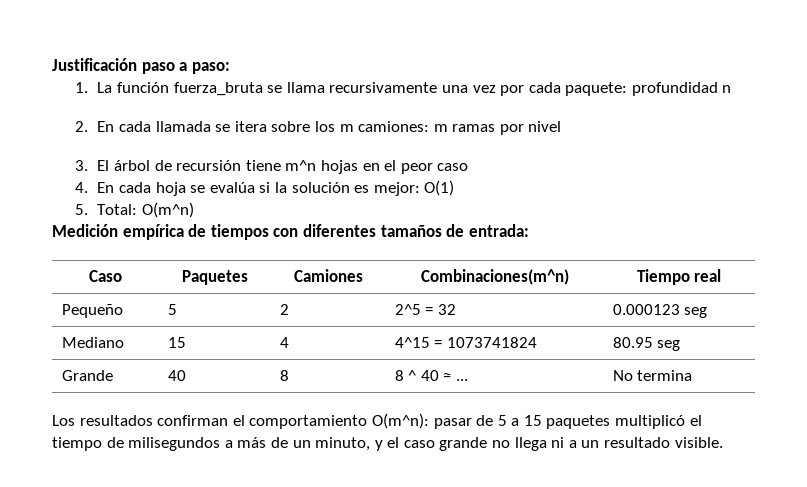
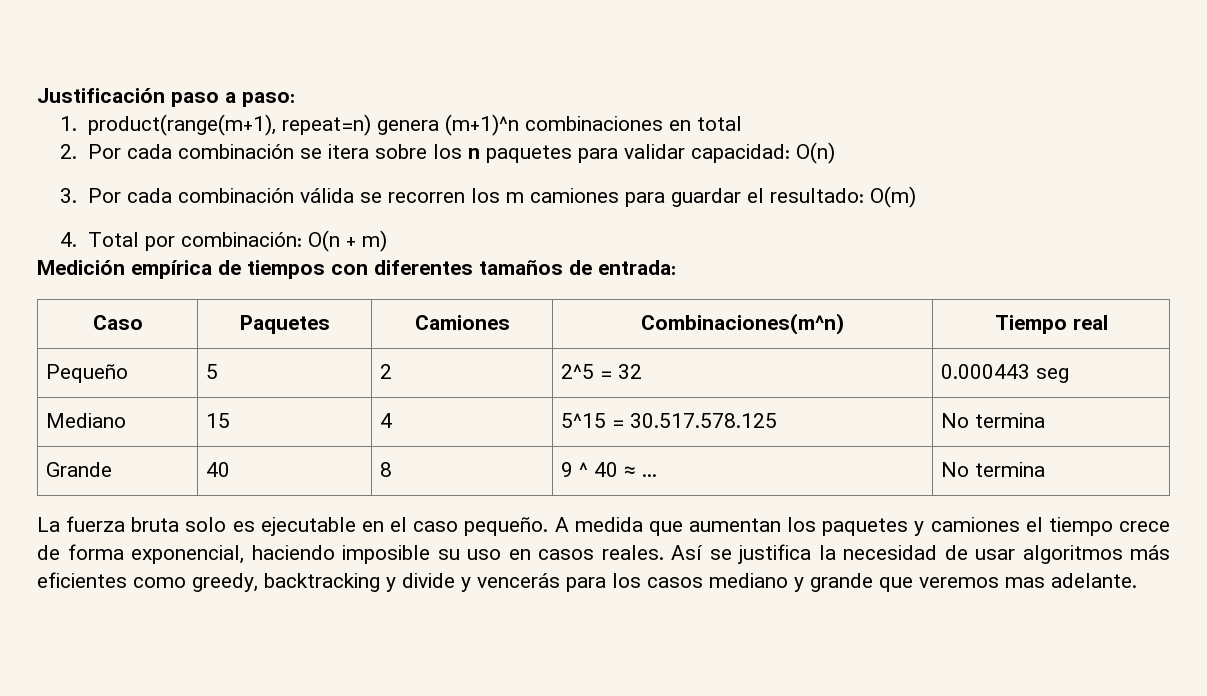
[97,82,732,96] [74,121,562,135] [74,160,469,174] [74,180,455,196] [74,202,194,218] La función fuerza_bruta se llama recursivamente una vez por cada paquete: profundidad n // 2. En cada llamada se itera sobre los m camiones: m ramas por nivel // 3. El árbol de recursión tiene m^n hojas en el peor caso // 4. En cada hoja se evalúa si la solución es mejor: O(1) // 5. Total: O(m^n) -> [87,114,742,136] [60,142,835,164] [60,186,916,208] [60,230,387,252] product(range(m+1), repeat=n) genera (m+1)^n combinaciones en total // 2. Por cada combinación se itera sobre los n paquetes para validar capacidad: O(n) // 3. Por cada combinación válida se recorren los m camiones para guardar el resultado: O(m) // 4. Total por combinación: O(n + m)
[612,304,680,315] 0.000123 -> [940,364,1030,379] 0.000443
[394,337,537,348] [612,337,681,351] 4^15 = 1073741824 | 80.95 seg -> [560,413,777,428] [940,413,1045,428] 5^15 = 30.517.578.125 | No termina
[394,370,404,381] 8 -> [560,462,573,477] 9
[52,413,702,429] [52,437,723,451] Los resultados confirman el comportamiento O(m^n): pasar de 5 a 15 paquetes multiplicó el tiempo de milisegundos a más de un minuto, y el caso grande no llega ni a un resultado visible. -> [37,516,1170,536] [37,544,1170,564] [37,572,1137,592] La fuerza bruta solo es ejecutable en el caso pequeño. A medida que aumentan los paquetes y camiones el tiempo crece de forma exponencial, haciendo imposible su uso en casos reales. Así se justifica la necesidad de usar algoritmos más eficientes como greedy, backtracking y divide y vencerás para los casos mediano y grande que veremos mas adelante.

